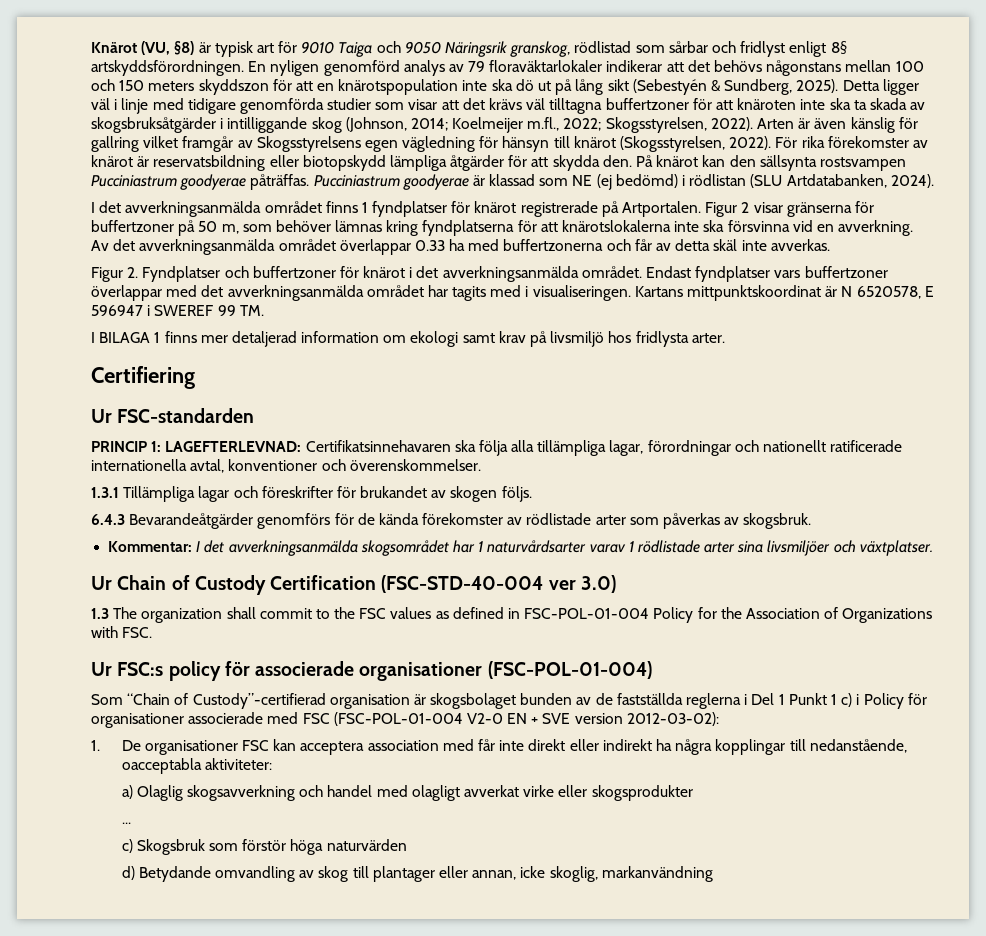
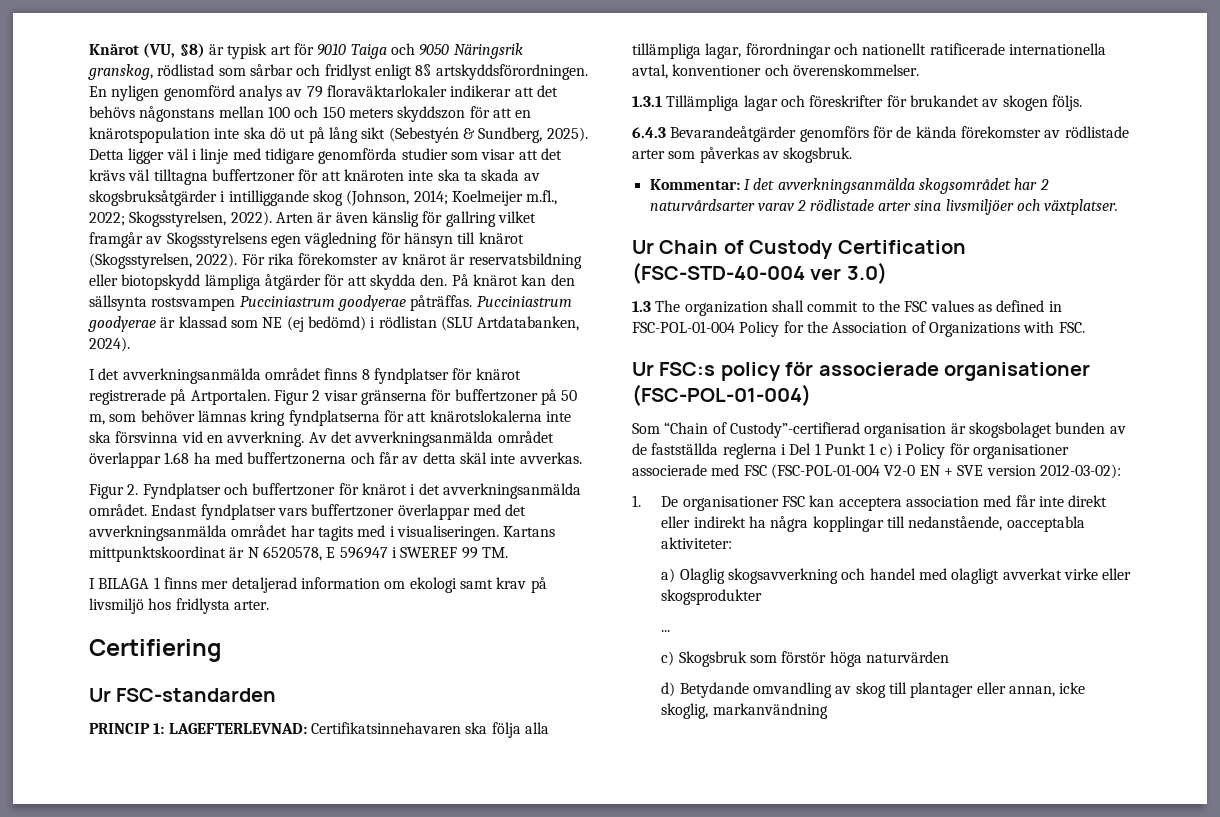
[361,202,368,213] 1 -> [361,369,370,380] 8
[414,240,445,251] 0.33 -> [164,452,190,464] 1.68
[478,541,484,552] 1 -> [1039,179,1049,190] 2
[628,541,634,552] 1 -> [797,200,807,211] 2

